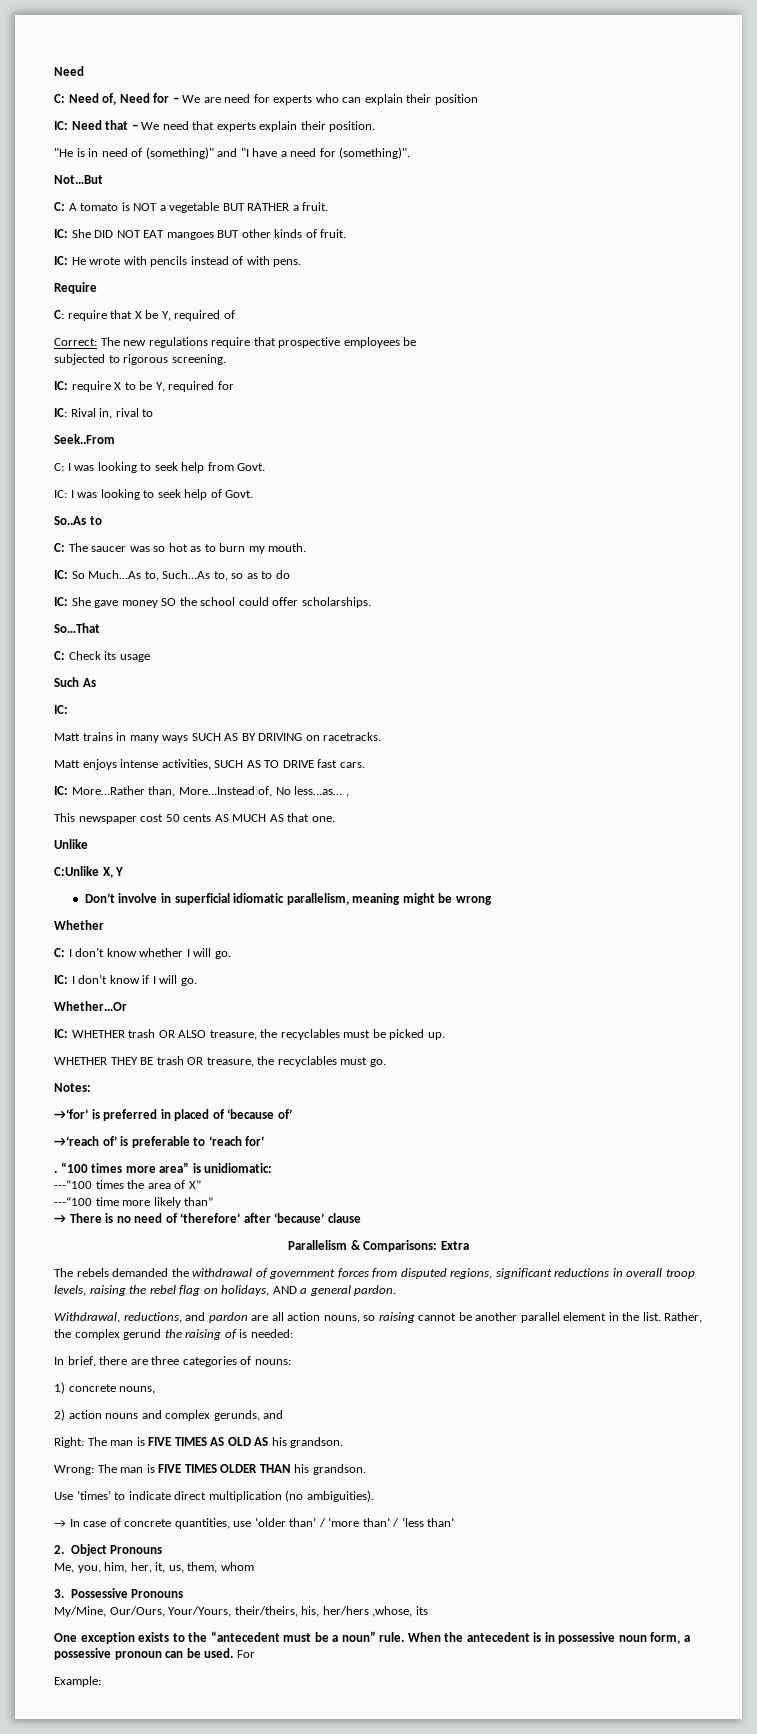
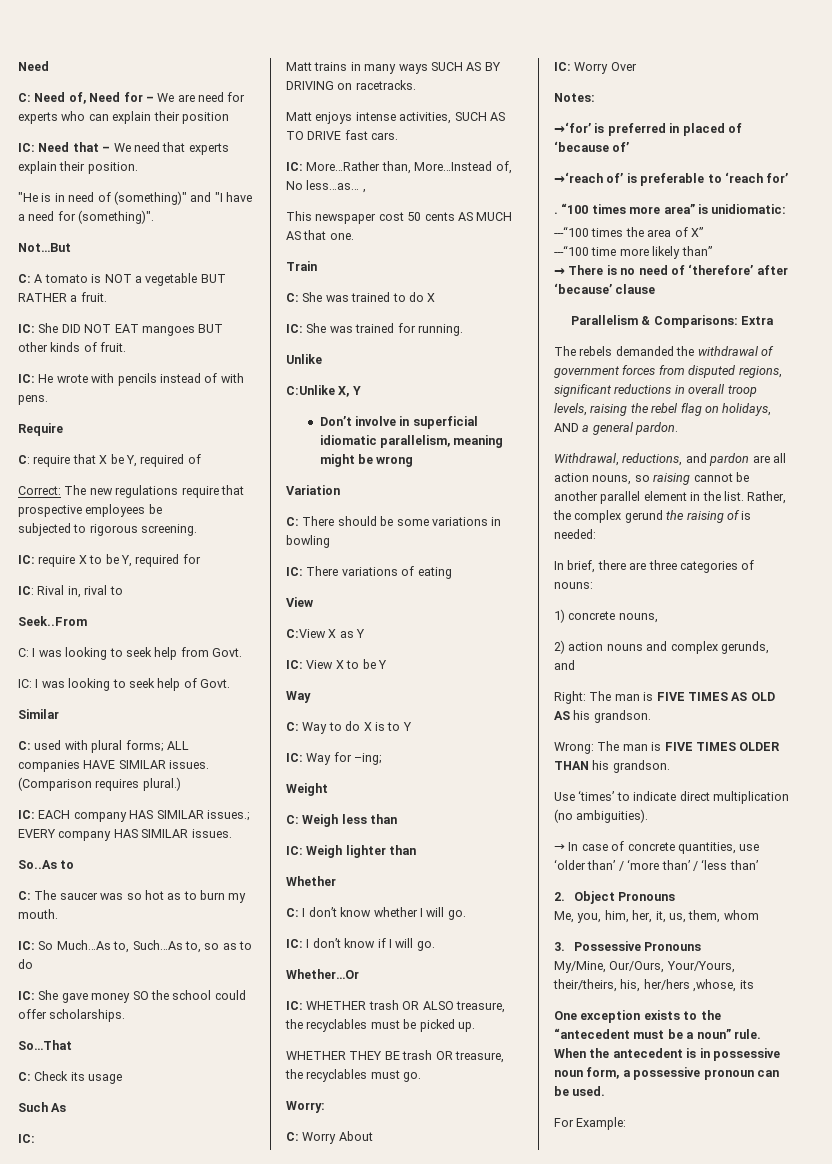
(254, 494) none -> [18,709,59,719] [18,740,189,753] [18,760,210,772] [18,777,181,791] [18,810,250,822] [18,829,232,841] // Similar // C: used with plural forms; ALL companies HAVE SIMILAR issues. (Comparison requires plural.) // IC: EACH company HAS SIMILAR issues.; EVERY company HAS SIMILAR issues.
(335, 819) none -> [286,261,317,271] [286,292,436,302] [286,323,463,336] // Train // C: She was trained to do X // IC: She was trained for running.
(492, 900) none -> [286,485,340,495] [286,516,502,526] [286,535,330,548] [286,566,452,579] [286,597,313,607] [286,629,366,638] [286,659,387,669] [286,691,311,703] [286,721,412,734] [286,752,383,765] [286,783,328,796] [286,814,398,827] [286,845,417,858] // Variation // C: There should be some variations in bowling // IC: There variations of eating // View // C:View X as Y // IC: View X to be Y // Way // C: Way to do X is to Y // IC: Way for –ing; // Weight // C: Weigh less than // IC: Weigh lighter than
(386, 1063) none -> [286,1101,325,1113] [286,1131,373,1144] [554,62,637,74] // Worry: // C: Worry About // IC: Worry Over
(234, 1653) none -> (606, 1091) //
(255, 1654) // -> (574, 1122) none

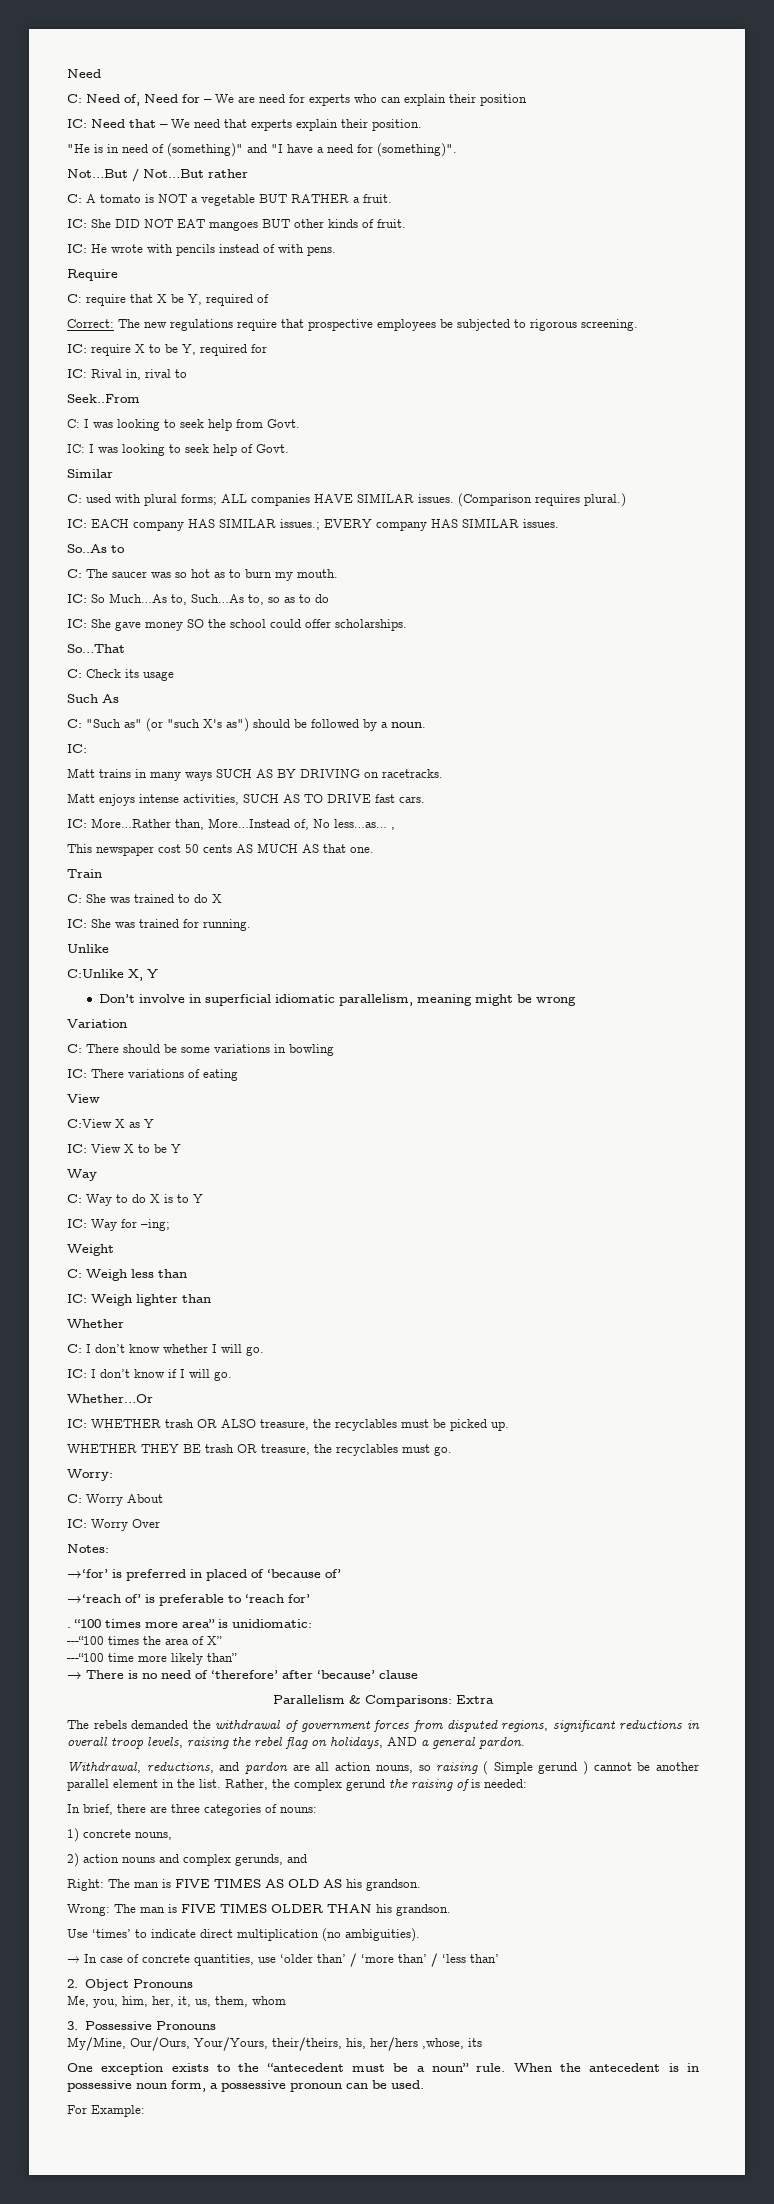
(71, 247) none -> [132,168,248,182] / Not…But rather
(162, 509) // -> (453, 323) none
(67, 1107) none -> [67,718,426,732] // C: "Such as" (or "such X's as") should be followed by a noun.
(691, 479) none -> [482,1761,588,1775] ( Simple gerund )

